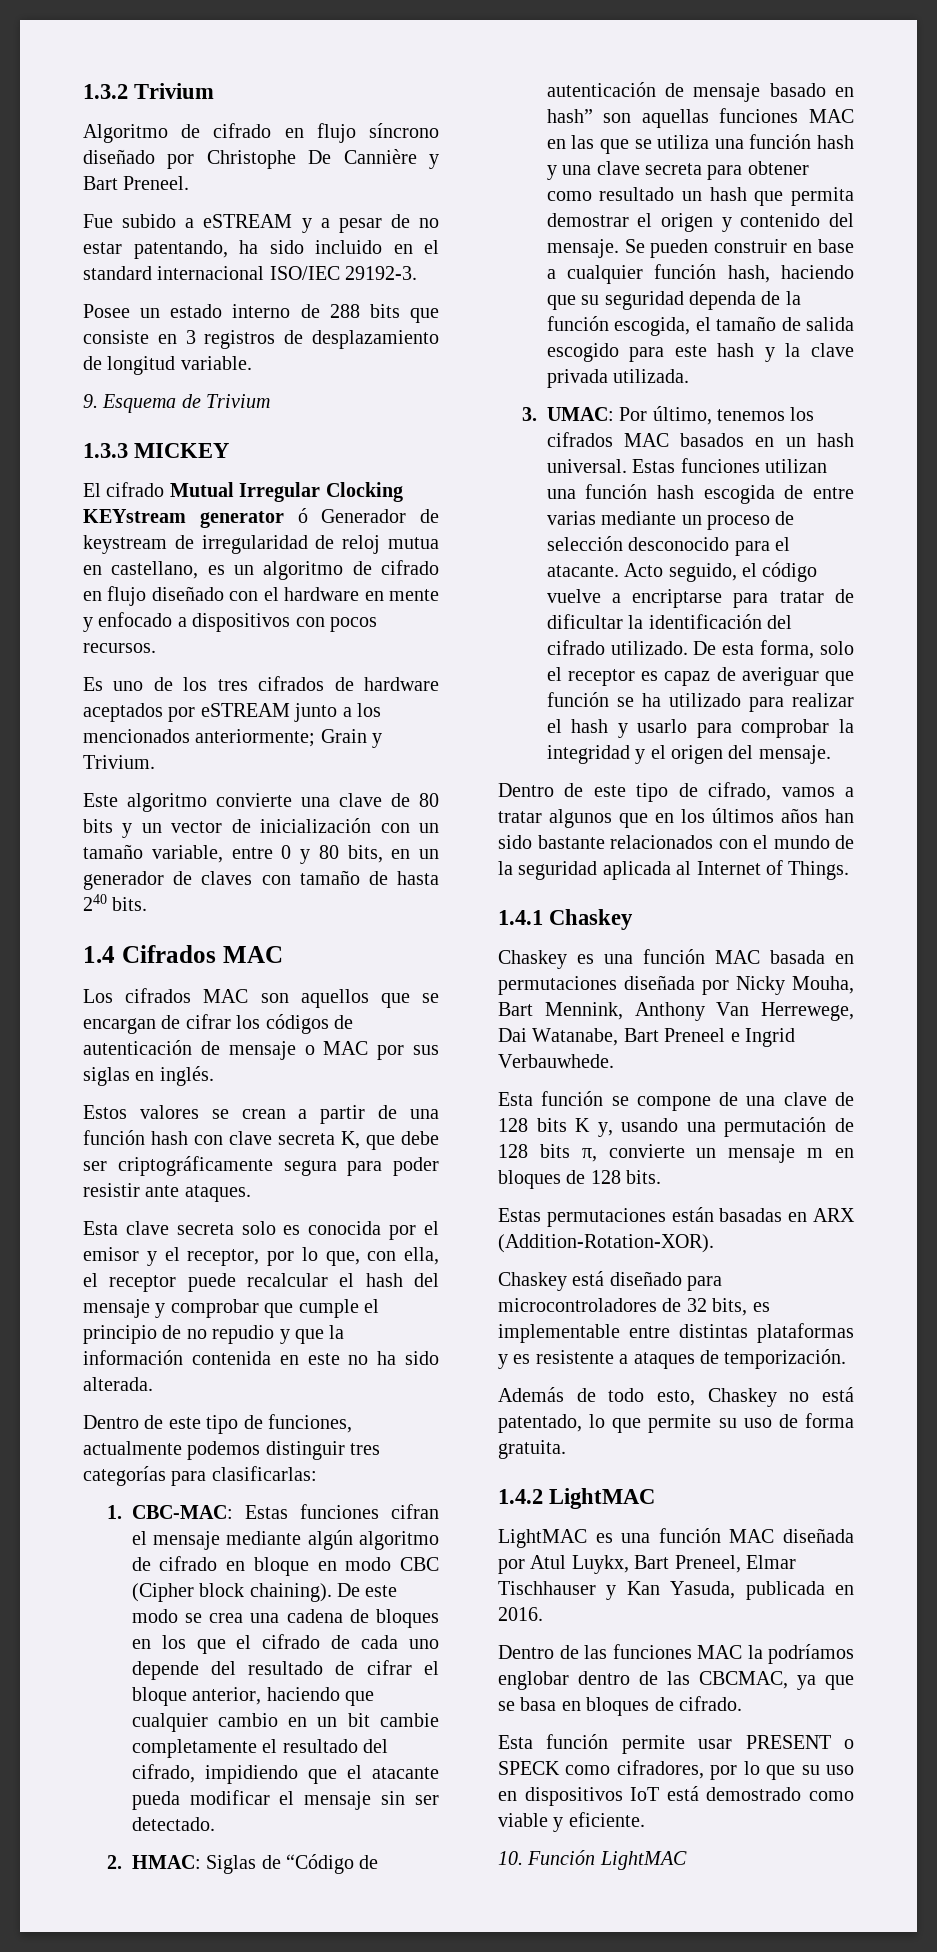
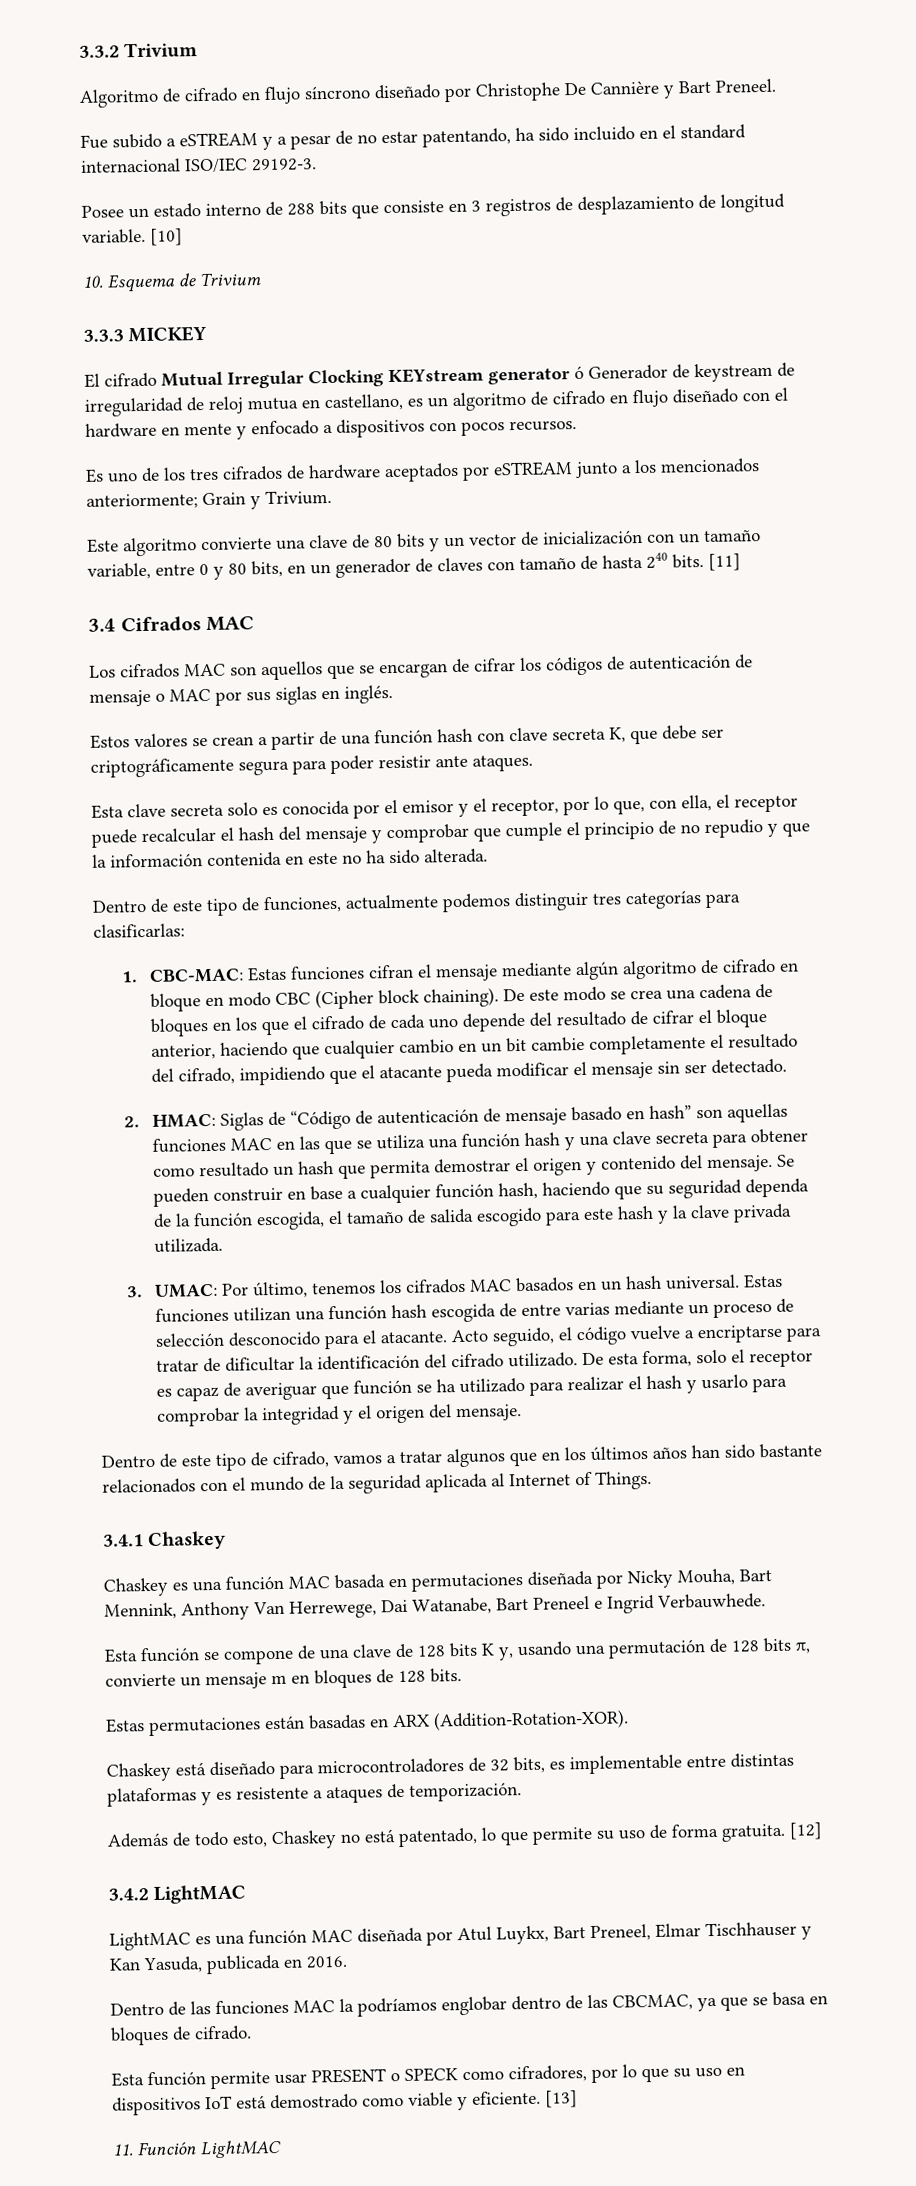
[83,84,128,99] 1.3.2 -> [79,45,120,58] 3.3.2
[83,394,98,408] // 9. -> [150,228,183,246] [82,275,104,288] [10] // 10.
[83,443,128,458] 1.3.3 -> [83,329,124,342] 3.3.3
[83,946,115,963] // 1.4 -> [708,553,741,571] [88,618,116,632] [11] // 3.4
[498,910,543,925] 1.4.1 -> [103,1534,144,1547] 3.4.1
[498,1489,543,1504] // 1.4.2 -> [789,1822,823,1840] [108,1888,149,1901] [12] // 3.4.2
[498,1851,523,1865] // 10. -> [545,2090,578,2108] [112,2143,134,2156] [13] // 11.

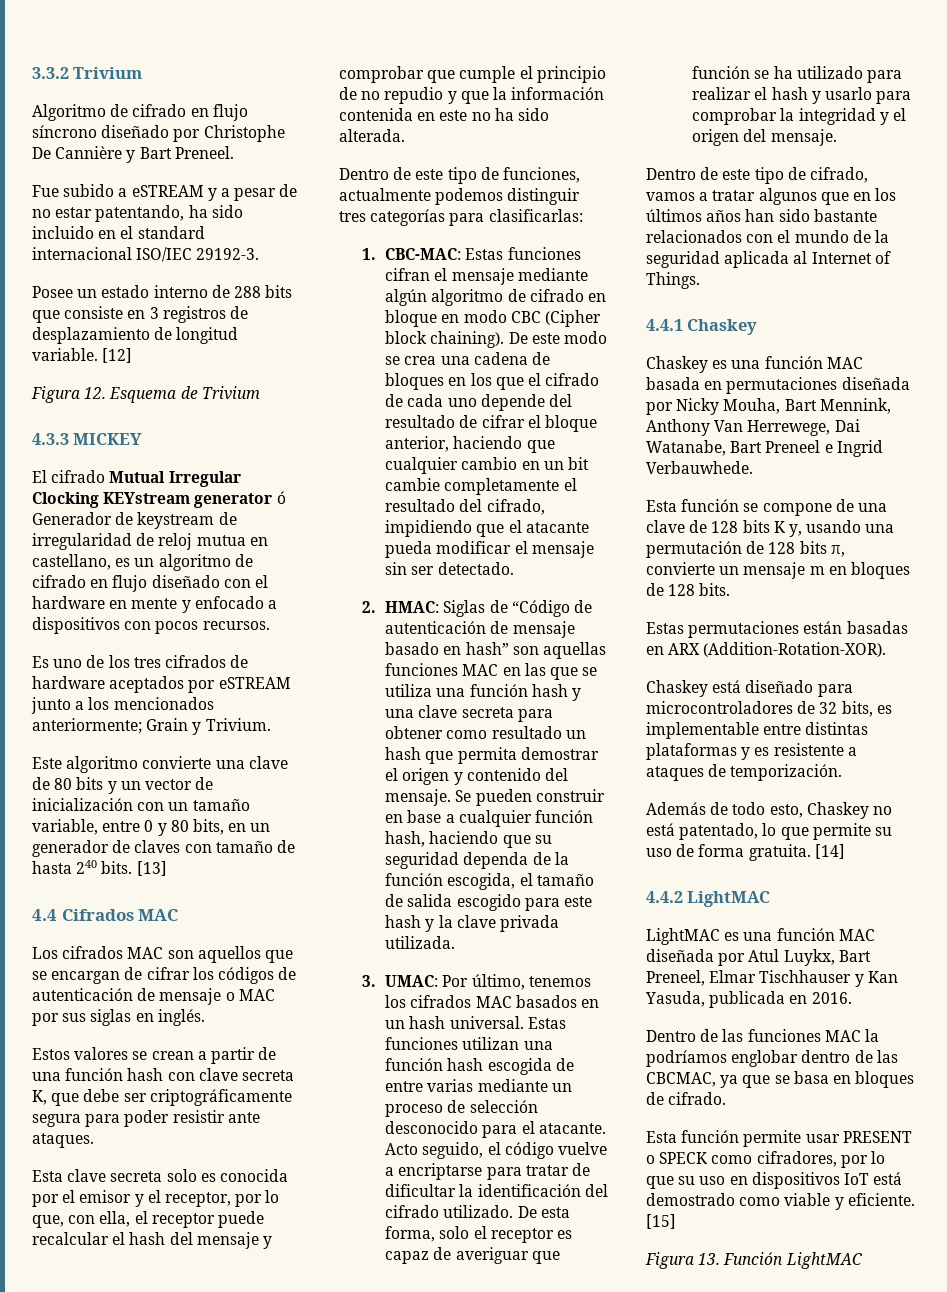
[150,228,183,246] [82,275,104,288] [10] // 10. -> [102,348,133,363] [31,386,107,403] [12] // Figura 12.
[83,329,124,342] 3.3.3 -> [32,433,69,445] 4.3.3
[708,553,741,571] [88,618,116,632] [11] // 3.4 -> [136,861,167,876] [32,909,57,921] [13] // 4.4
[103,1534,144,1547] 3.4.1 -> [646,319,683,331] 4.4.1
[789,1822,823,1840] [108,1888,149,1901] [12] // 3.4.2 -> [814,844,845,859] [646,891,683,903] [14] // 4.4.2
[545,2090,578,2108] [112,2143,134,2156] [13] // 11. -> [646,1214,676,1229] [645,1252,721,1269] [15] // Figura 13.

